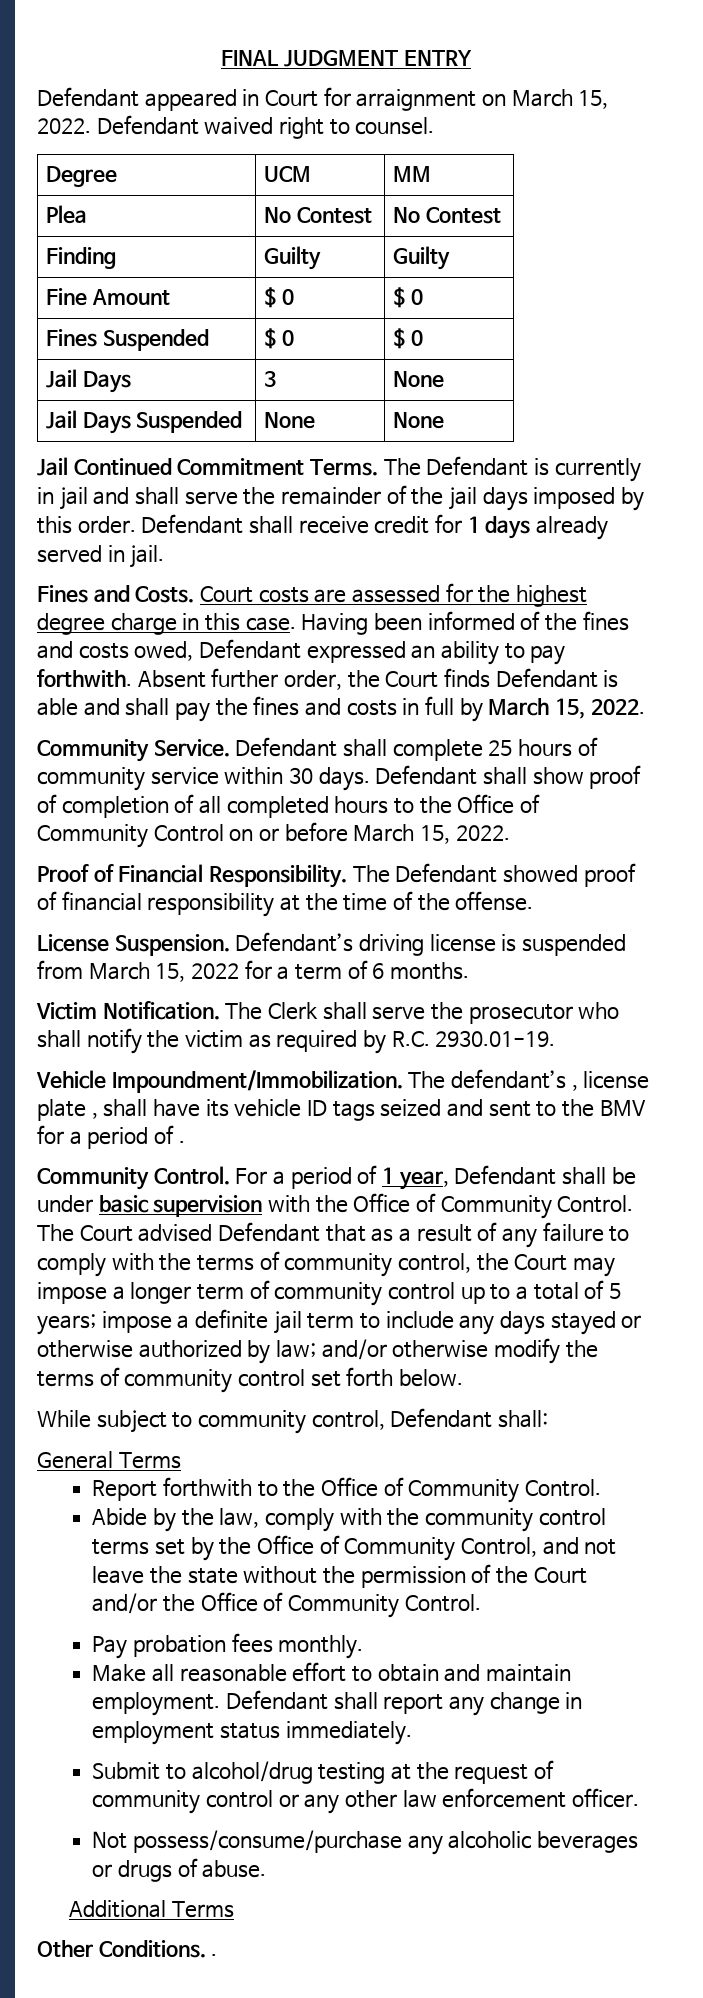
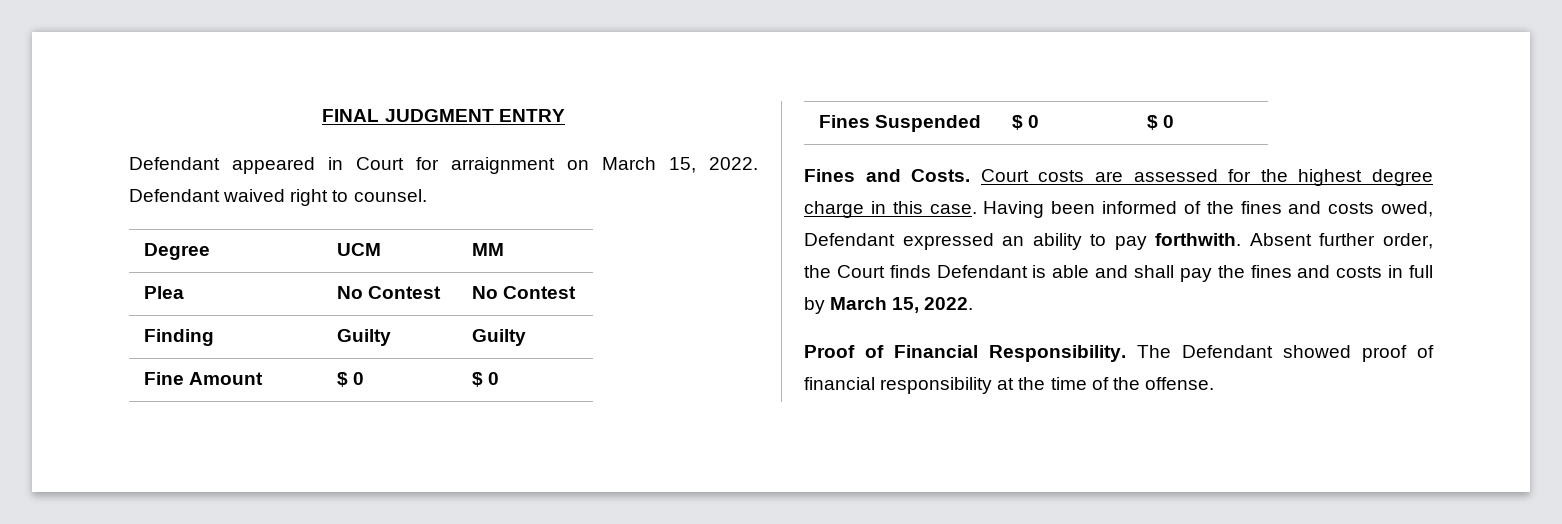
[46,369,131,393] [264,371,277,387] [393,371,445,388] [46,410,243,434] [264,412,316,429] [393,412,445,429] [37,456,641,482] [37,485,645,511] [37,514,608,540] [37,545,165,568] // Jail Days | 3 | None // Jail Days Suspended | None | None // Jail Continued Commitment Terms. The Defendant is currently in jail and shall serve the remainder of the jail days imposed by this order. Defendant shall receive credit for 1 days already served in jail. -> (1174, 121) none
[37,737,598,762] [37,765,642,791] [37,794,541,818] [37,822,510,848] // Community Service. Defendant shall complete 25 hours of community service within 30 days. Defendant shall show proof of completion of all completed hours to the Office of Community Control on or before March 15, 2022. -> (974, 303) none
[37,932,627,956] [37,960,469,982] [36,1001,620,1024] [37,1028,556,1054] [36,1069,650,1093] [37,1099,646,1121] [37,1125,185,1149] [37,1165,636,1190] [37,1193,634,1219] [37,1222,630,1248] [37,1251,615,1277] [37,1280,622,1306] [37,1309,642,1335] [37,1338,598,1364] [37,1367,464,1393] [37,1408,548,1434] [37,1451,181,1469] [92,1477,601,1503] [92,1508,606,1532] [92,1535,617,1561] [92,1564,587,1588] [92,1592,481,1618] [92,1633,364,1659] [92,1662,571,1682] [92,1690,583,1716] [92,1721,412,1745] [92,1760,554,1784] [92,1788,639,1814] [92,1830,638,1855] [92,1858,267,1882] [69,1900,234,1918] [37,1940,218,1958] // License Suspension. Defendant’s driving license is suspended from March 15, 2022 for a term of 6 months. // Victim Notification. The Clerk shall serve the prosecutor who shall notify the victim as required by R.C. 2930.01-19. // Vehicle Impoundment/Immobilization. The defendant’s , license plate , shall have its vehicle ID tags seized and sent to the BMV for a period of . // Community Control. For a period of 1 year, Defendant shall be under basic supervision with the Office of Community Control. The Court advised Defendant that as a result of any failure to comply with the terms of community control, the Court may impose a longer term of community control up to a total of 5 years; impose a definite jail term to include any days stayed or otherwise authorized by law; and/or otherwise modify the terms of community control set forth below. // While subject to community control, Defendant shall: // General Terms // Report forthwith to the Office of Community Control. // Abide by the law, comply with the community control terms set by the Office of Community Control, and not leave the state without the permission of the Court and/or the Office of Community Control. // Pay probation fees monthly. // Make all reasonable effort to obtain and maintain employment. Defendant shall report any change in employment status immediately. // Submit to alcohol/drug testing at the request of community control or any other law enforcement officer. // Not possess/consume/purchase any alcoholic beverages or drugs of abuse. // Additional Terms // Other Conditions. . -> (1214, 383) none

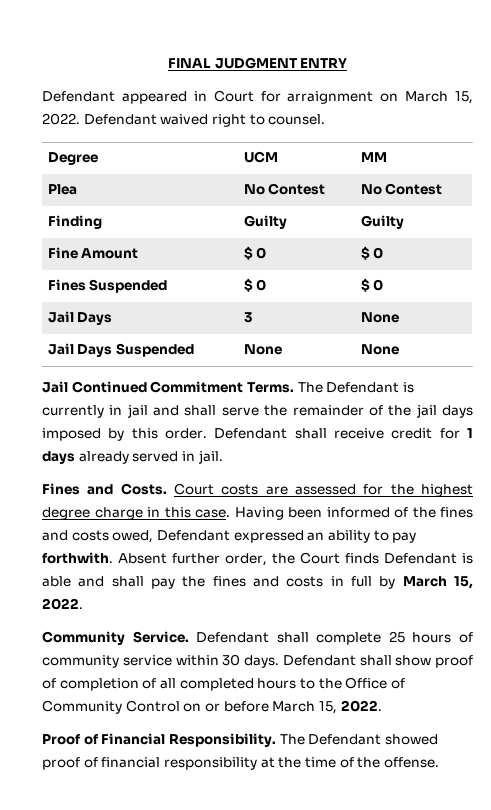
(1174, 121) none -> [47,311,113,325] [243,312,253,323] [360,312,399,323] [47,343,195,357] [243,344,282,355] [360,344,399,355] [42,381,414,393] [42,404,474,418] [42,428,473,441] [42,450,223,464] // Jail Days | 3 | None // Jail Days Suspended | None | None // Jail Continued Commitment Terms. The Defendant is currently in jail and shall serve the remainder of the jail days imposed by this order. Defendant shall receive credit for 1 days already served in jail.
(974, 303) none -> [42,631,473,645] [42,654,473,668] [42,677,405,691] [42,700,382,714] // Community Service. Defendant shall complete 25 hours of community service within 30 days. Defendant shall show proof of completion of all completed hours to the Office of Community Control on or before March 15, 2022.

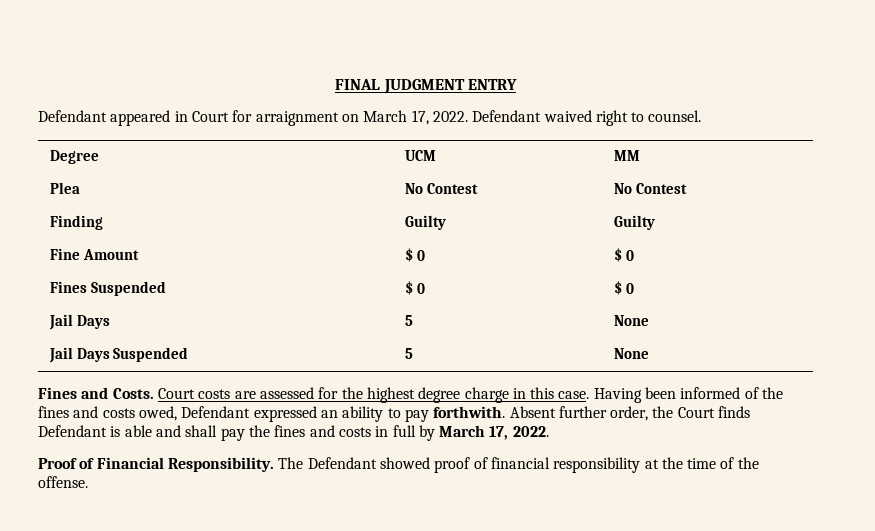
[455,91,473,104] 15, -> [411,110,429,125] 17,
[243,312,253,323] 3 -> [404,315,413,326] 5
[243,344,282,355] [360,344,399,355] [42,381,414,393] [42,404,474,418] [42,428,473,441] [42,450,223,464] | None | None // Jail Continued Commitment Terms. The Defendant is currently in jail and shall serve the remainder of the jail days imposed by this order. Defendant shall receive credit for 1 days already served in jail. -> [404,348,413,359] [613,348,649,359] | 5 | None
[453,576,473,589] [42,598,83,610] [42,631,473,645] [42,654,473,668] [42,677,405,691] [42,700,337,714] 15, 2022. // Community Service. Defendant shall complete 25 hours of community service within 30 days. Defendant shall show proof of completion of all completed hours to the Office of Community Control on or before March 15, -> [489,426,509,440] 17,

